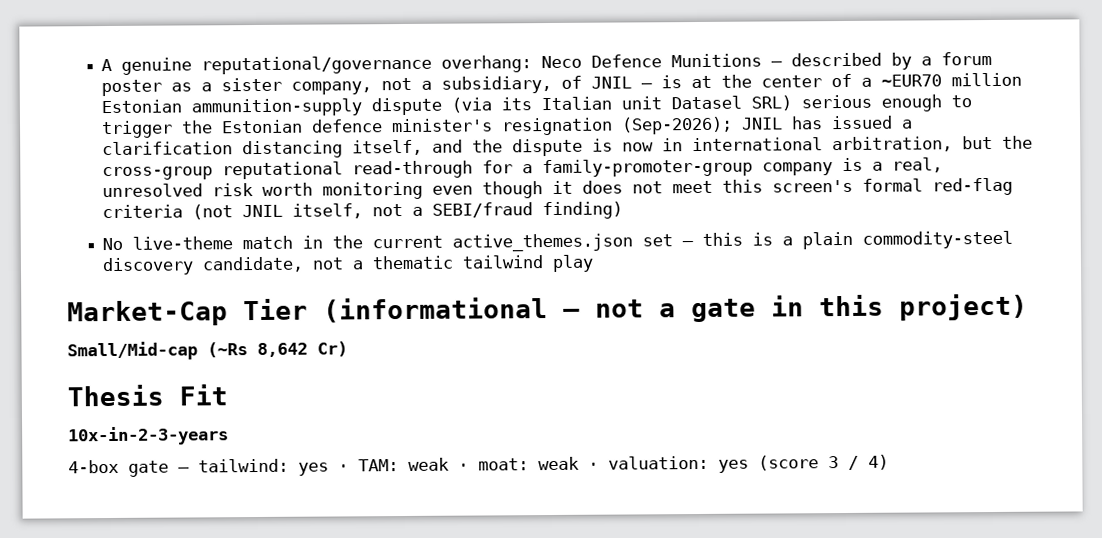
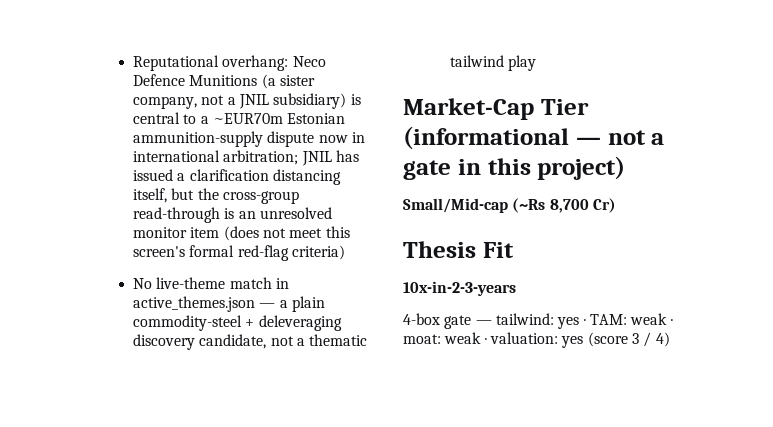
[101,55,433,75] A genuine reputational/governance -> [133,55,220,71] Reputational
[771,51,993,70] [101,72,1023,97] [101,94,973,117] [101,116,734,139] — described by a forum poster as a sister company, not a subsidiary, of JNIL — is at the center of a ~EUR70 million Estonian ammunition-supply dispute (via its Italian unit Datasel SRL) serious enough to trigger the Estonian defence minister's resignation (Sep-2026); -> [261,74,316,89] [133,93,361,109] [133,112,346,124] [133,131,366,147] [133,150,299,165] (a sister company, not a JNIL subsidiary) is central to a ~EUR70m Estonian ammunition-supply dispute now in international arbitration;
[432,135,1034,157] [102,157,944,181] [102,180,624,200] and the dispute is now in international arbitration, but the cross-group reputational read-through for a family-promoter-group company is a real, unresolved risk worth monitoring even though it does -> [171,188,300,204] [133,207,333,223] [133,226,259,241] but the cross-group read-through is an unresolved monitor item (does
[102,201,624,220] [102,232,774,252] criteria (not JNIL itself, not a SEBI/fraud finding) // No live-theme match in the current active_themes.json set — this is -> [292,245,346,260] [133,277,290,289] [133,296,276,312] criteria) // No live-theme match in active_themes.json —
(1014, 239) none -> [245,315,342,331] + deleveraging
[257,342,308,357] 8,642 -> [549,199,589,213] 8,700

